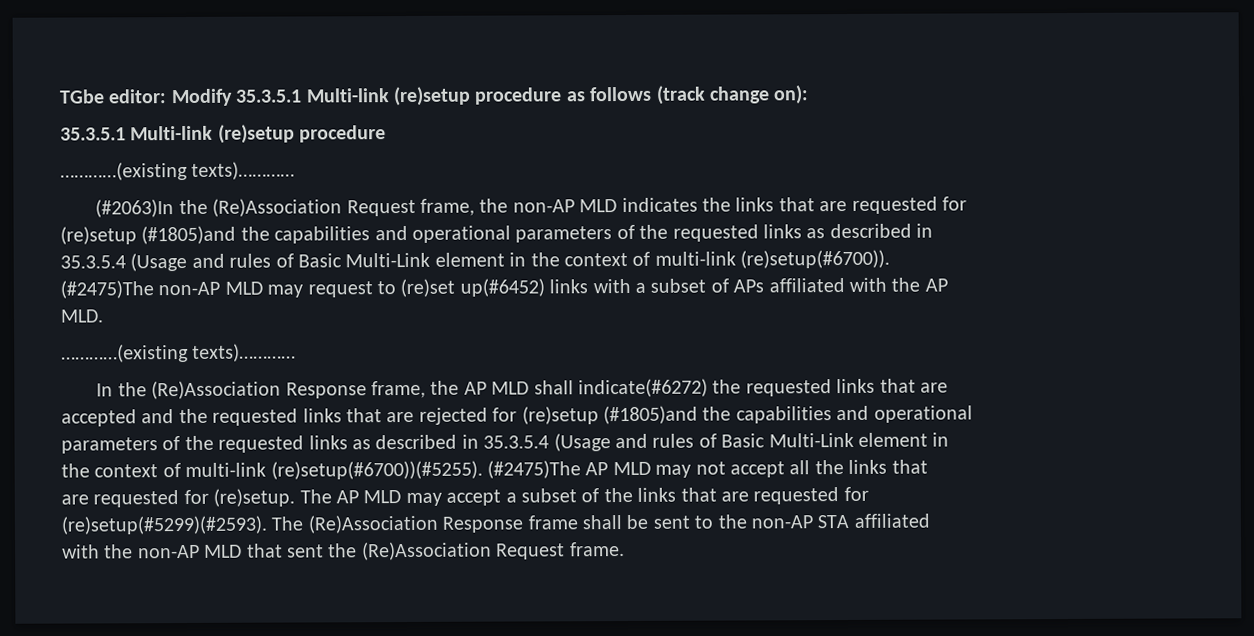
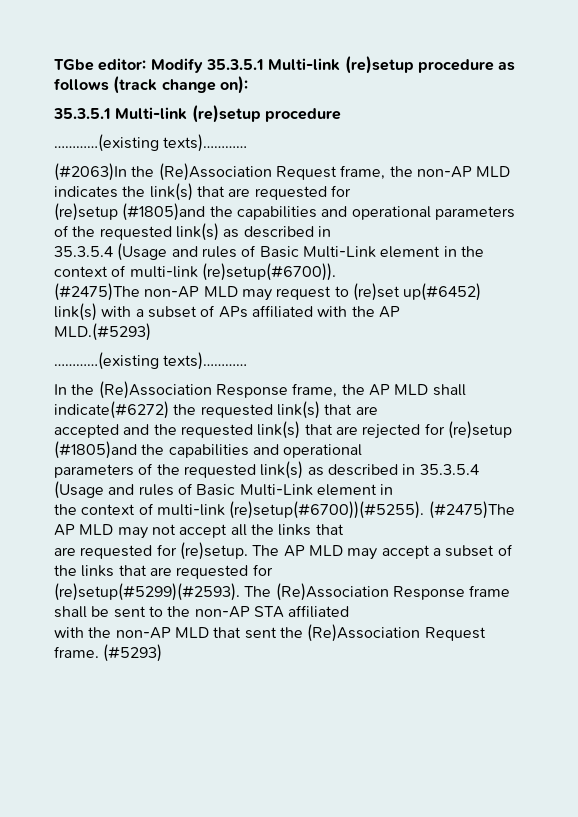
[735,197,775,212] links -> [149,183,193,201] link(s)
[762,224,802,239] links -> [175,223,219,241] link(s)
[549,279,589,294] links -> [54,303,97,321] link(s)
[60,309,104,323] MLD. -> [54,323,151,341] MLD.(#5293)
[836,378,876,394] links -> [276,401,320,419] link(s)
[302,408,342,423] links -> [257,421,301,439] link(s)
[308,435,348,450] links -> [260,461,304,479] link(s)
(625, 549) none -> [103,644,163,662] (#5293)

